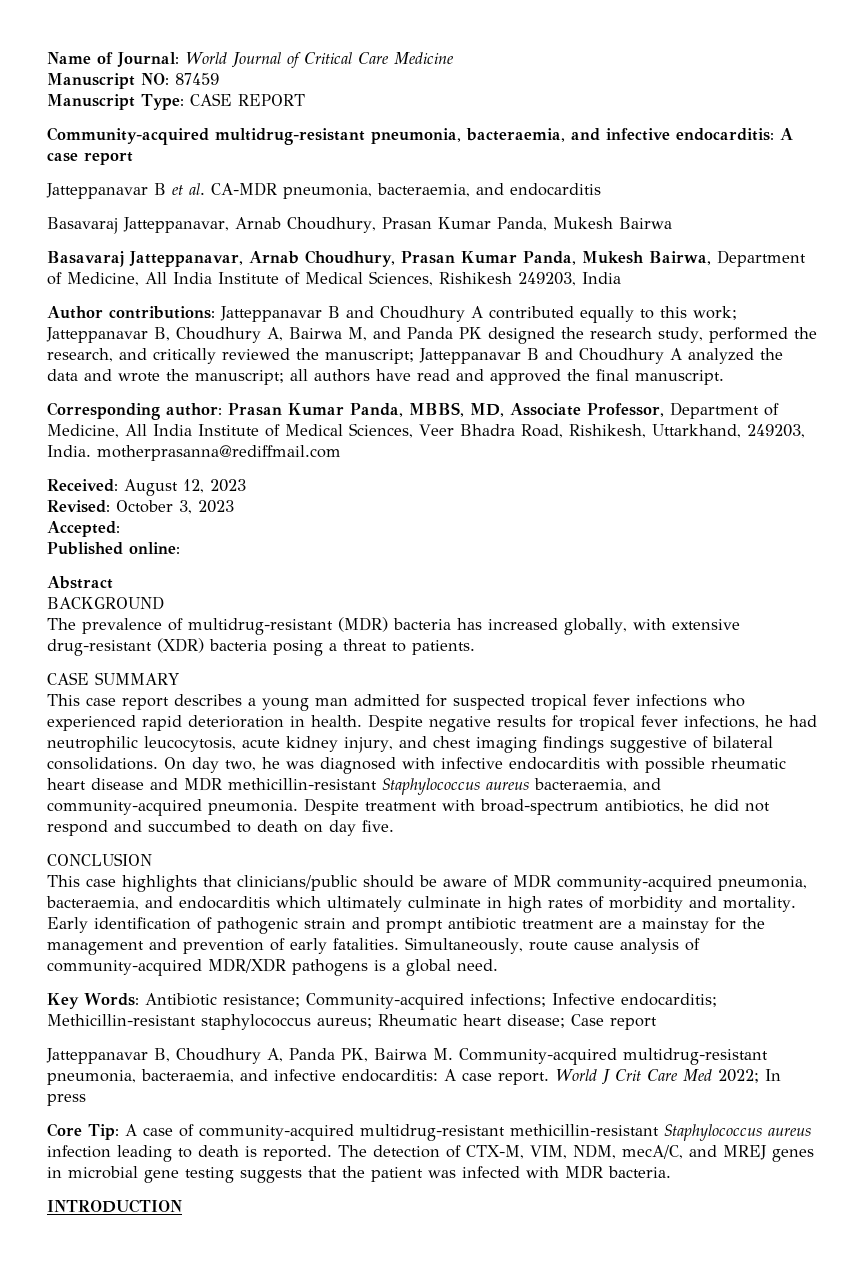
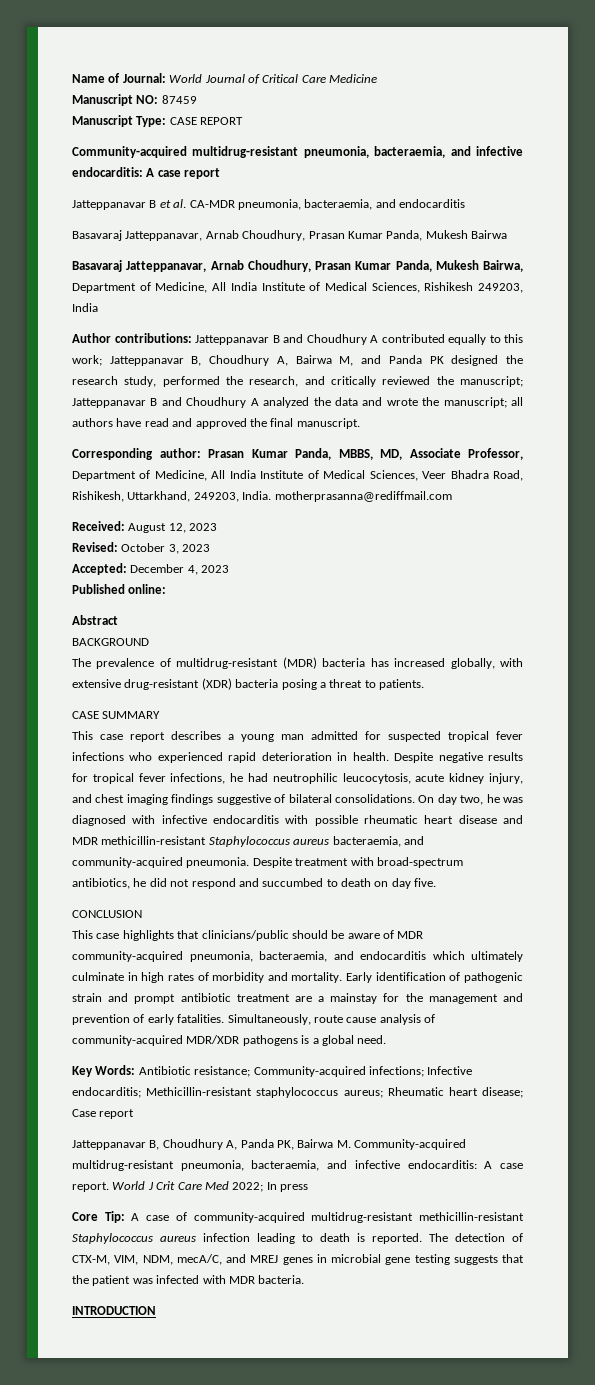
(120, 529) none -> [130,564,230,575] December 4, 2023

